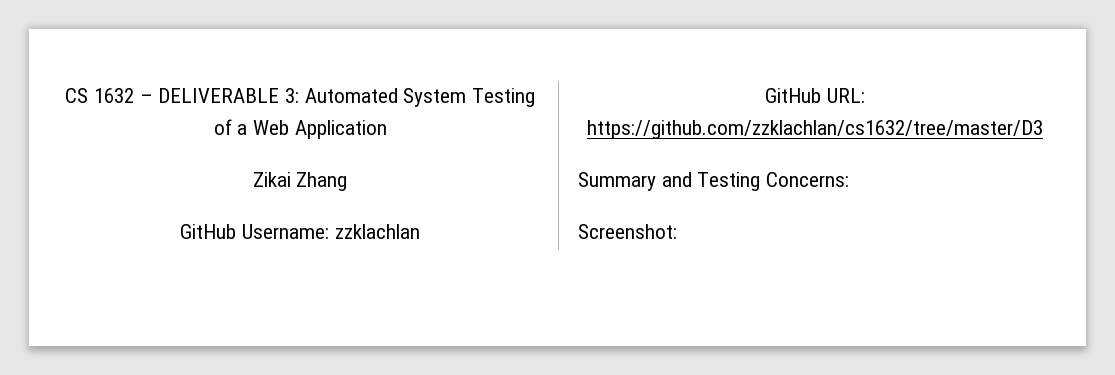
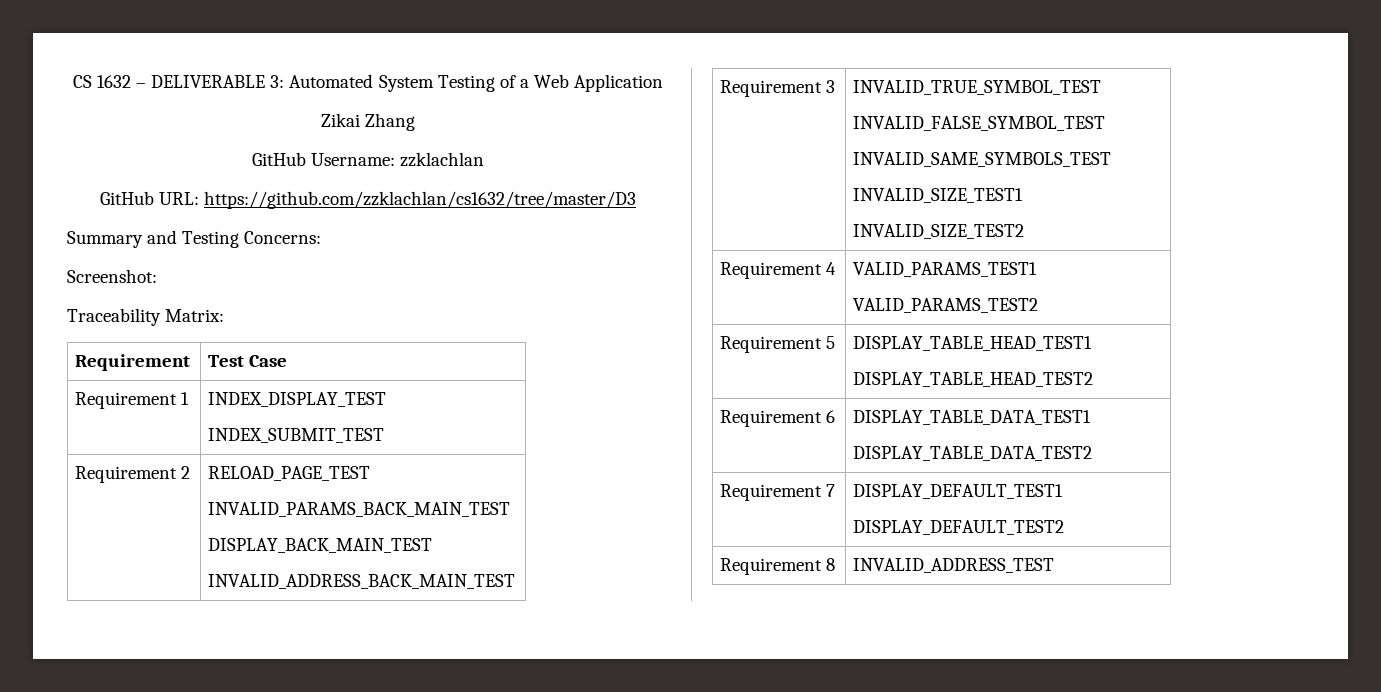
(677, 231) none -> [67,308,225,326] [75,354,191,371] [208,355,288,367] [75,392,190,409] [208,392,387,407] [208,428,385,443] [75,466,191,483] [208,466,371,481] [208,502,511,517] [208,538,433,553] [208,574,516,589] [720,80,836,97] [853,80,1102,95] [853,116,1106,131] [853,152,1112,167] [853,188,1024,203] [853,224,1025,239] [720,262,837,279] [853,262,1038,277] [853,298,1039,313] [720,336,836,353] [853,336,1093,351] [853,372,1094,387] [720,410,836,427] [853,410,1092,425] [853,446,1093,461] [720,484,836,501] [853,484,1064,499] [853,520,1065,535] [720,558,836,575] [853,558,1055,573] // Traceability Matrix: // Requirement | Test Case // Requirement 1 | INDEX_DISPLAY_TEST // INDEX_SUBMIT_TEST // Requirement 2 | RELOAD_PAGE_TEST // INVALID_PARAMS_BACK_MAIN_TEST // DISPLAY_BACK_MAIN_TEST // INVALID_ADDRESS_BACK_MAIN_TEST // Requirement 3 | INVALID_TRUE_SYMBOL_TEST // INVALID_FALSE_SYMBOL_TEST // INVALID_SAME_SYMBOLS_TEST // INVALID_SIZE_TEST1 // INVALID_SIZE_TEST2 // Requirement 4 | VALID_PARAMS_TEST1 // VALID_PARAMS_TEST2 // Requirement 5 | DISPLAY_TABLE_HEAD_TEST1 // DISPLAY_TABLE_HEAD_TEST2 // Requirement 6 | DISPLAY_TABLE_DATA_TEST1 // DISPLAY_TABLE_DATA_TEST2 // Requirement 7 | DISPLAY_DEFAULT_TEST1 // DISPLAY_DEFAULT_TEST2 // Requirement 8 | INVALID_ADDRESS_TEST

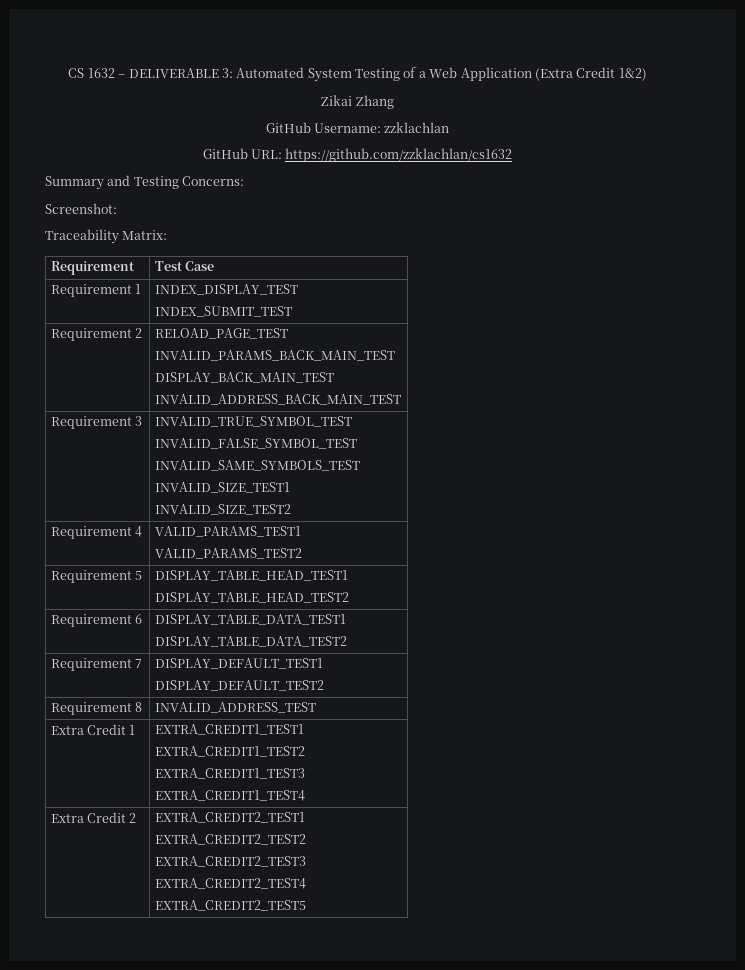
(664, 83) none -> [534,67,647,81] (Extra Credit 1&2)
[204,191,637,209] https://github.com/zzklachlan/cs1632/tree/master/D3 -> [285,148,513,162] https://github.com/zzklachlan/cs1632
(1055, 565) none -> [50,724,136,735] [154,724,304,735] [154,746,305,757] [154,768,305,779] [154,790,305,801] [50,812,137,823] [154,812,305,823] [154,834,306,845] [154,856,306,867] [154,878,306,889] [154,900,306,911] // Extra Credit 1 | EXTRA_CREDIT1_TEST1 // EXTRA_CREDIT1_TEST2 // EXTRA_CREDIT1_TEST3 // EXTRA_CREDIT1_TEST4 // Extra Credit 2 | EXTRA_CREDIT2_TEST1 // EXTRA_CREDIT2_TEST2 // EXTRA_CREDIT2_TEST3 // EXTRA_CREDIT2_TEST4 // EXTRA_CREDIT2_TEST5

